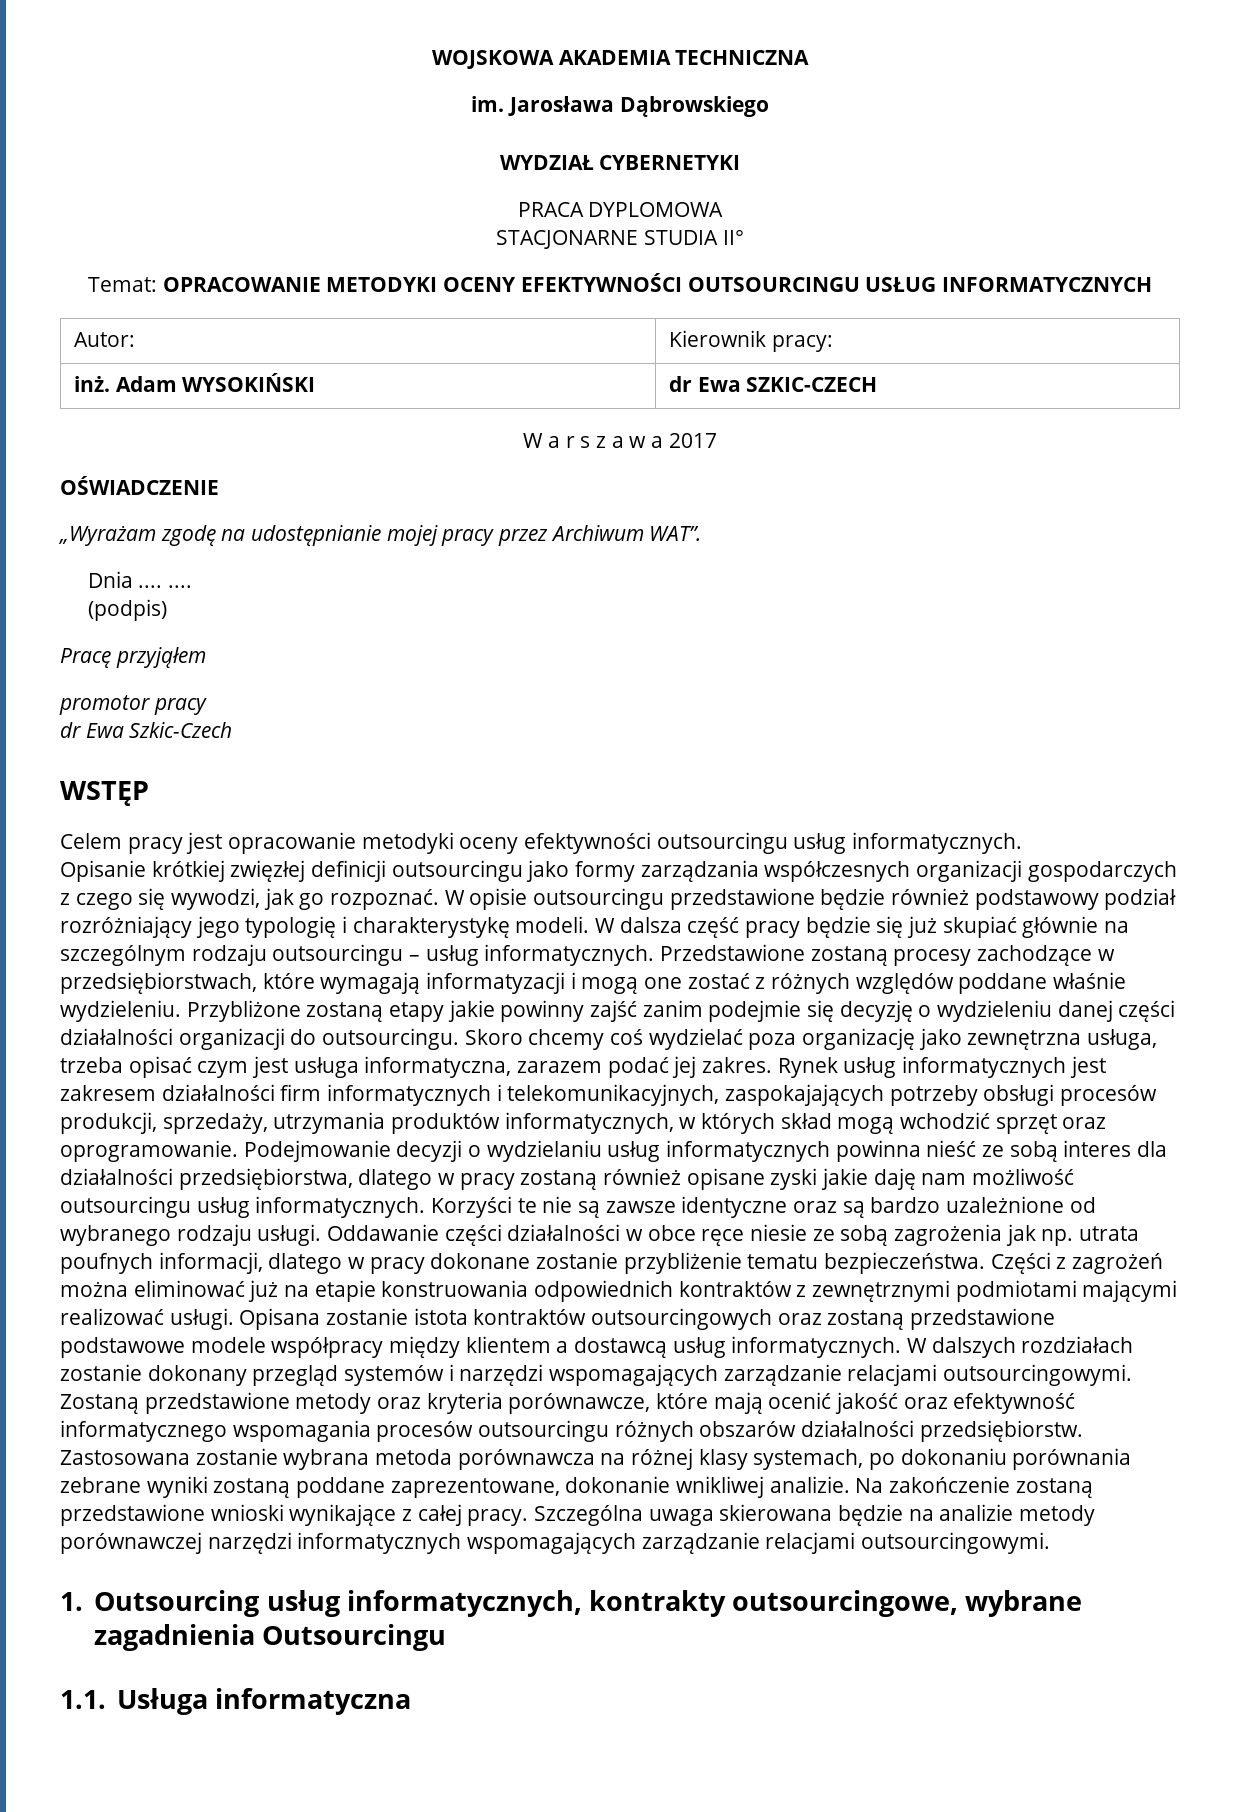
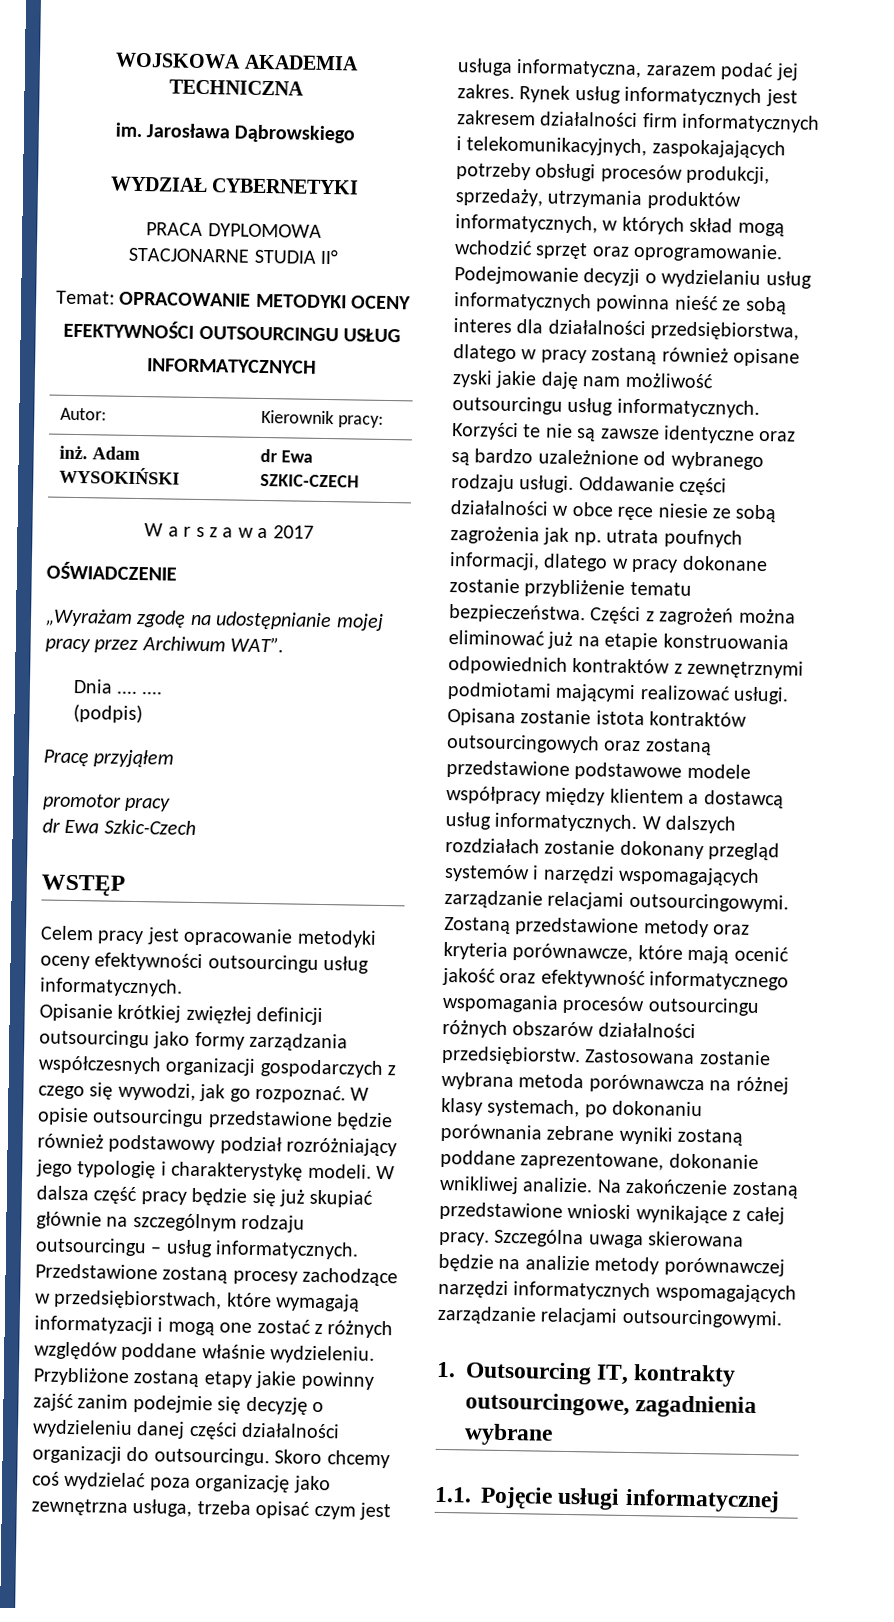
(517, 284) none -> (412, 302) //
(937, 284) none -> (401, 335) //
[266,1590,582,1617] usług informatycznych, -> [596,1364,630,1385] IT,
(959, 1603) none -> [635,1395,758,1419] zagadnienia
[93,1624,446,1651] zagadnienia Outsourcingu -> (553, 1434) none
[116,1688,411,1715] Usługa informatyczna -> [480,1486,780,1513] Pojęcie usługi informatycznej

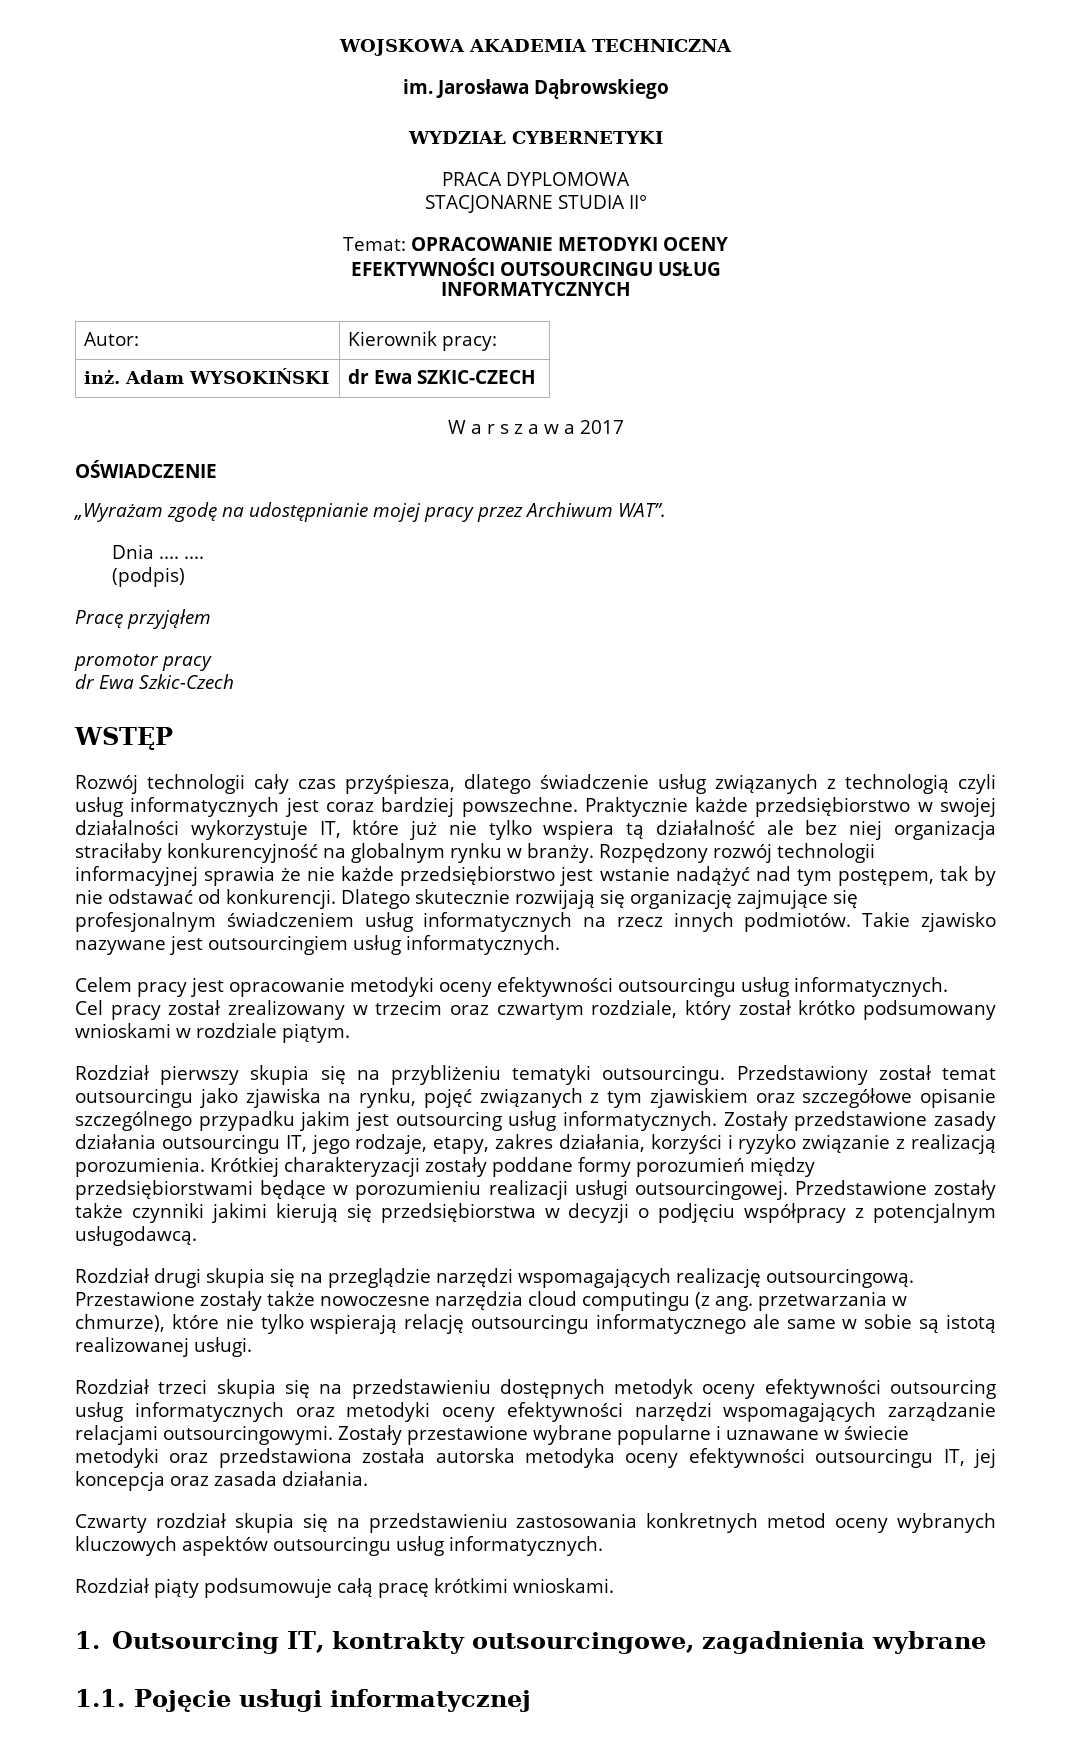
(125, 885) none -> [75,774,996,794] [75,797,996,817] [75,820,997,840] [75,843,875,863] [75,866,997,886] [75,889,858,909] [75,912,996,932] [75,935,560,955] // Rozwój technologii cały czas przyśpiesza, dlatego świadczenie usług związanych z technologią czyli usług informatycznych jest coraz bardziej powszechne. Praktycznie każde przedsiębiorstwo w swojej działalności wykorzystuje IT, które już nie tylko wspiera tą działalność ale bez niej organizacja straciłaby konkurencyjność na globalnym rynku w branży. Rozpędzony rozwój technologii informacyjnej sprawia że nie każde przedsiębiorstwo jest wstanie nadążyć nad tym postępem, tak by nie odstawać od konkurencji. Dlatego skutecznie rozwijają się organizację zajmujące się profesjonalnym świadczeniem usług informatycznych na rzecz innych podmiotów. Takie zjawisko nazywane jest outsourcingiem usług informatycznych.
[39,1003,324,1026] [39,1029,349,1052] [38,1055,397,1079] [38,1082,370,1104] [37,1107,394,1131] [37,1133,398,1157] [36,1159,395,1181] [36,1185,374,1208] [36,1211,306,1233] [35,1237,360,1260] [35,1263,399,1287] [35,1289,361,1312] [34,1315,394,1339] [34,1341,376,1364] [33,1367,374,1390] [33,1393,324,1415] [32,1419,341,1440] [32,1445,390,1469] [32,1471,331,1494] [31,1498,391,1521] [457,58,799,81] [457,84,798,107] [457,110,821,133] [456,136,786,159] [456,162,771,185] [455,188,741,210] [455,214,785,237] [454,240,784,263] [454,266,812,289] [454,292,787,315] [453,318,800,341] [453,344,800,367] [452,370,714,390] [452,396,760,418] [451,422,797,444] [451,448,764,471] [451,474,728,496] [450,500,777,523] [450,526,743,548] [449,552,768,573] [449,578,692,598] [449,604,796,626] [448,630,789,651] [448,656,805,679] [447,682,790,705] [447,707,748,727] [446,733,712,756] [446,759,751,781] [446,785,784,809] [445,811,737,834] [445,837,781,861] [444,863,540,883] Opisanie krótkiej zwięzłej definicji outsourcingu jako formy zarządzania współczesnych organizacji gospodarczych z czego się wywodzi, jak go rozpoznać. W opisie outsourcingu przedstawione będzie również podstawowy podział rozróżniający jego typologię i charakterystykę modeli. W dalsza część pracy będzie się już skupiać głównie na szczególnym rodzaju outsourcingu – usług informatycznych. Przedstawione zostaną procesy zachodzące w przedsiębiorstwach, które wymagają informatyzacji i mogą one zostać z różnych względów poddane właśnie wydzieleniu. Przybliżone zostaną etapy jakie powinny zajść zanim podejmie się decyzję o wydzieleniu danej części działalności organizacji do outsourcingu. Skoro chcemy coś wydzielać poza organizację jako zewnętrzna usługa, trzeba opisać czym jest usługa informatyczna, zarazem podać jej zakres. Rynek usług informatycznych jest zakresem działalności firm informatycznych i telekomunikacyjnych, zaspokajających potrzeby obsługi procesów produkcji, sprzedaży, utrzymania produktów informatycznych, w których skład mogą wchodzić sprzęt oraz oprogramowanie. Podejmowanie decyzji o wydzielaniu usług informatycznych powinna nieść ze sobą interes dla działalności przedsiębiorstwa, dlatego w pracy zostaną również opisane zyski jakie daję nam możliwość outsourcingu usług informatycznych. Korzyści te nie są zawsze identyczne oraz są bardzo uzależnione od wybranego rodzaju usługi. Oddawanie części działalności w obce ręce niesie ze sobą zagrożenia jak np. utrata poufnych informacji, dlatego w pracy dokonane zostanie przybliżenie tematu bezpieczeństwa. Części z zagrożeń można eliminować już na etapie konstruowania odpowiednich kontraktów z zewnętrznymi podmiotami mającymi realizować usługi. Opisana zostanie istota kontraktów outsourcingowych oraz zostaną przedstawione podstawowe modele współpracy między klientem a dostawcą usług informatycznych. W dalszych rozdziałach zostanie dokonany przegląd systemów i -> [75,1000,996,1020] [75,1023,350,1043] [75,1065,997,1085] [75,1088,996,1108] [75,1111,996,1131] [75,1134,997,1154] [75,1157,815,1177] [75,1180,996,1200] [75,1203,996,1223] [75,1226,197,1246] [75,1268,914,1288] [75,1291,907,1311] [75,1314,996,1334] [75,1337,252,1357] [75,1379,996,1399] [75,1402,623,1422] Cel pracy został zrealizowany w trzecim oraz czwartym rozdziale, który został krótko podsumowany wnioskami w rozdziale piątym. // Rozdział pierwszy skupia się na przybliżeniu tematyki outsourcingu. Przedstawiony został temat outsourcingu jako zjawiska na rynku, pojęć związanych z tym zjawiskiem oraz szczegółowe opisanie szczególnego przypadku jakim jest outsourcing usług informatycznych. Zostały przedstawione zasady działania outsourcingu IT, jego rodzaje, etapy, zakres działania, korzyści i ryzyko związanie z realizacją porozumienia. Krótkiej charakteryzacji zostały poddane formy porozumień między przedsiębiorstwami będące w porozumieniu realizacji usługi outsourcingowej. Przedstawione zostały także czynniki jakimi kierują się przedsiębiorstwa w decyzji o podjęciu współpracy z potencjalnym usługodawcą. // Rozdział drugi skupia się na przeglądzie narzędzi wspomagających realizację outsourcingową. Przestawione zostały także nowoczesne narzędzia cloud computingu (z ang. przetwarzania w chmurze), które nie tylko wspierają relację outsourcingu informatycznego ale same w sobie są istotą realizowanej usługi. // Rozdział trzeci skupia się na przedstawieniu dostępnych metodyk oceny efektywności outsourcing usług informatycznych oraz metodyki oceny efektywności
[444,916,751,938] [443,941,789,964] [442,967,790,991] [442,993,760,1017] [442,1019,696,1039] [441,1045,771,1066] [441,1071,789,1095] [441,1097,704,1118] [440,1123,744,1146] [440,1149,759,1171] [439,1175,799,1199] [439,1201,785,1225] [439,1228,745,1249] [438,1253,785,1277] [438,1279,797,1303] [437,1305,783,1329] Zostaną przedstawione metody oraz kryteria porównawcze, które mają ocenić jakość oraz efektywność informatycznego wspomagania procesów outsourcingu różnych obszarów działalności przedsiębiorstw. Zastosowana zostanie wybrana metoda porównawcza na różnej klasy systemach, po dokonaniu porównania zebrane wyniki zostaną poddane zaprezentowane, dokonanie wnikliwej analizie. Na zakończenie zostaną przedstawione wnioski wynikające z całej pracy. Szczególna uwaga skierowana będzie na analizie metody porównawczej narzędzi informatycznych wspomagających zarządzanie relacjami outsourcingowymi. -> [338,1425,909,1445] [75,1448,996,1468] [75,1471,368,1491] [75,1513,996,1533] [75,1536,603,1556] [75,1578,614,1598] Zostały przestawione wybrane popularne i uznawane w świecie metodyki oraz przedstawiona została autorska metodyka oceny efektywności outsourcingu IT, jej koncepcja oraz zasada działania. // Czwarty rozdział skupia się na przedstawieniu zastosowania konkretnych metod oceny wybranych kluczowych aspektów outsourcingu usług informatycznych. // Rozdział piąty podsumowuje całą pracę krótkimi wnioskami.

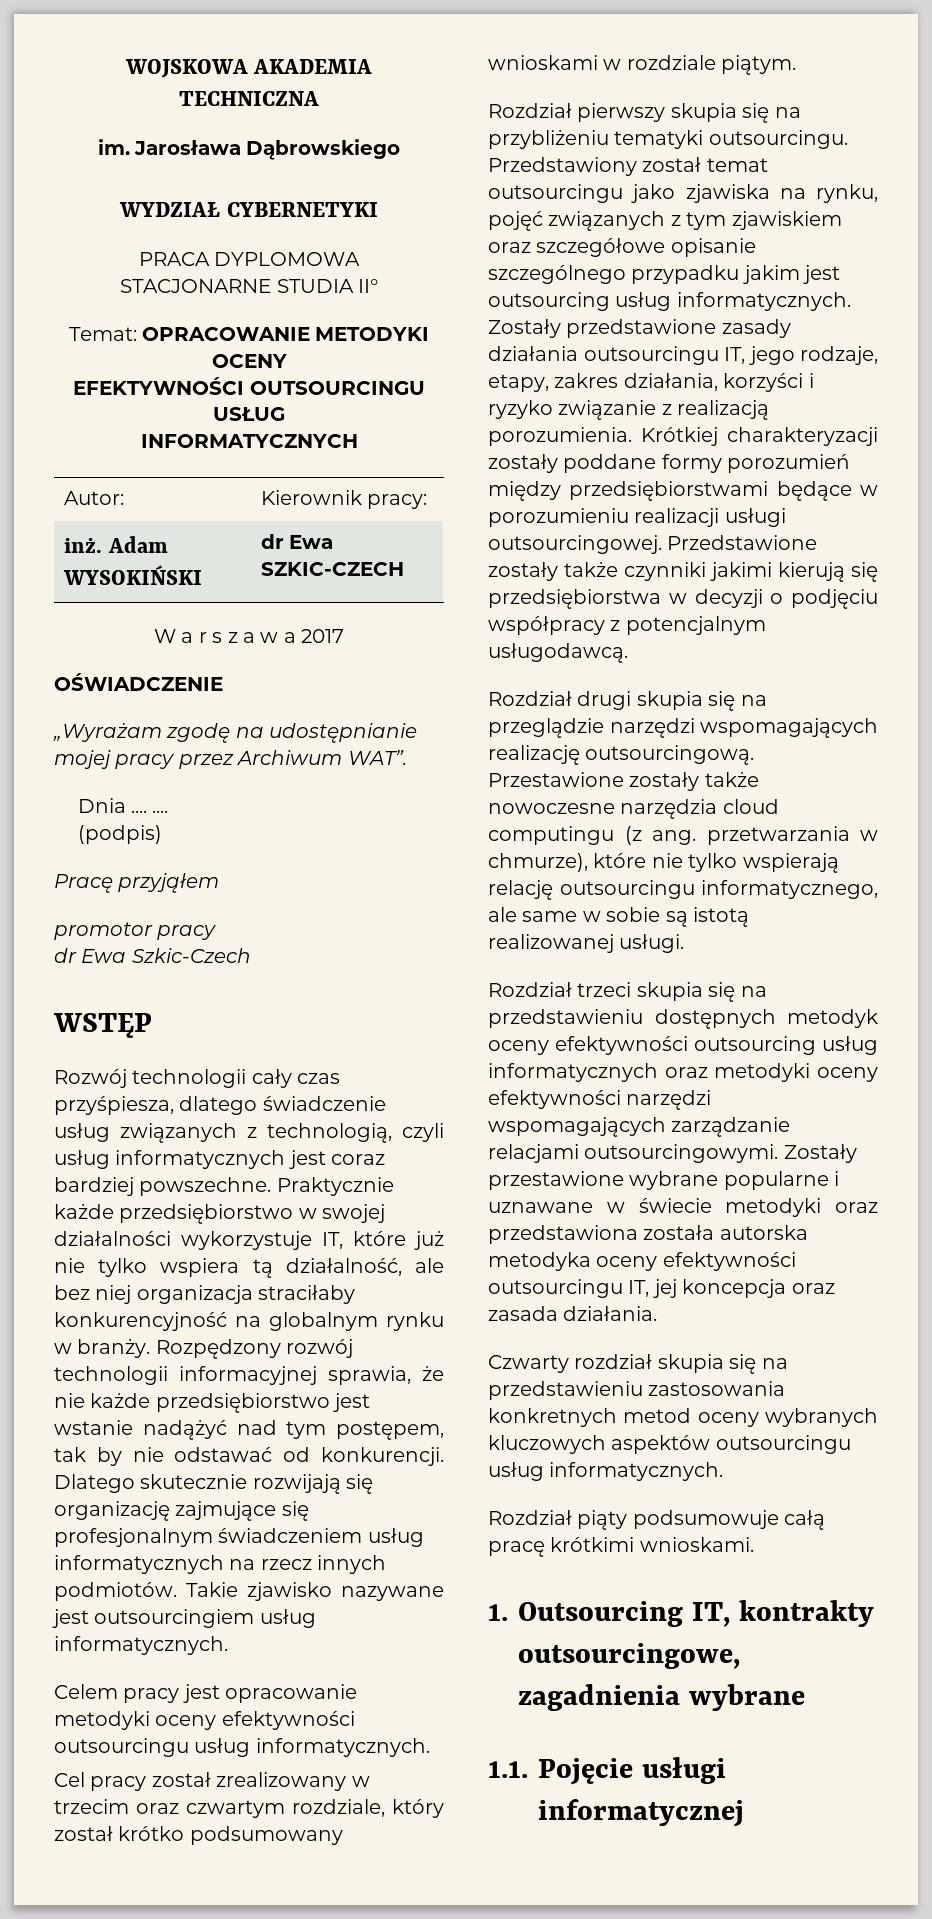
[845,774,949,794] technologią -> [267,1123,392,1143] technologią,
[655,820,755,835] działalność -> [285,1258,402,1276] działalność,
[204,866,276,886] sprawia -> [328,1366,411,1385] sprawia,
[595,1314,746,1334] informatycznego -> [701,880,878,899] informatycznego,

